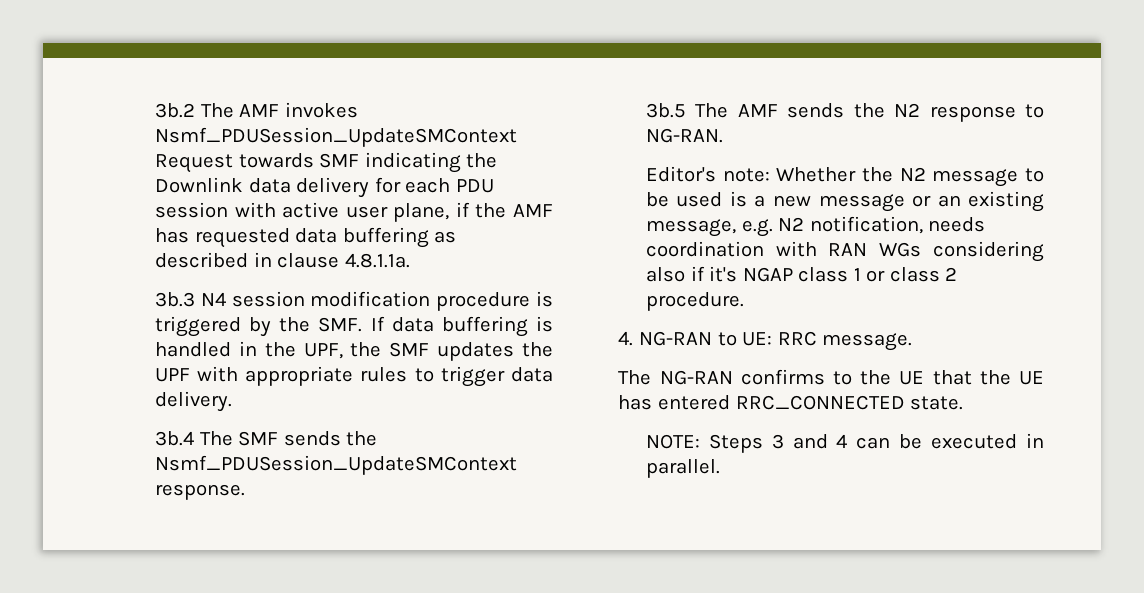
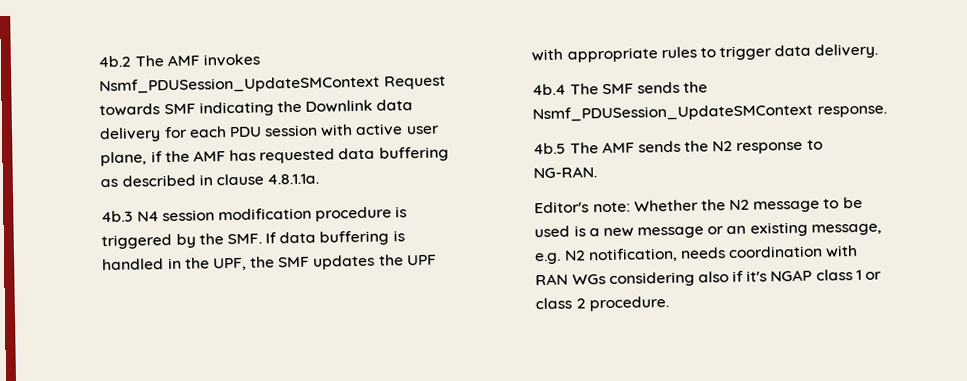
[154,103,195,118] 3b.2 -> [98,55,132,68] 4b.2
[154,292,195,307] 3b.3 -> [101,210,134,223] 4b.3
[154,431,194,446] 3b.4 -> [532,83,567,96] 4b.4
[645,103,686,118] 3b.5 -> [533,142,567,155] 4b.5
[618,331,913,351] [618,369,1044,385] [618,395,964,410] [645,433,1044,453] [645,459,720,478] // 4. NG-RAN to UE: RRC message. // The NG-RAN confirms to the UE that the UE has entered RRC_CONNECTED state. // NOTE: Steps 3 and 4 can be executed in parallel. -> (669, 304) none

